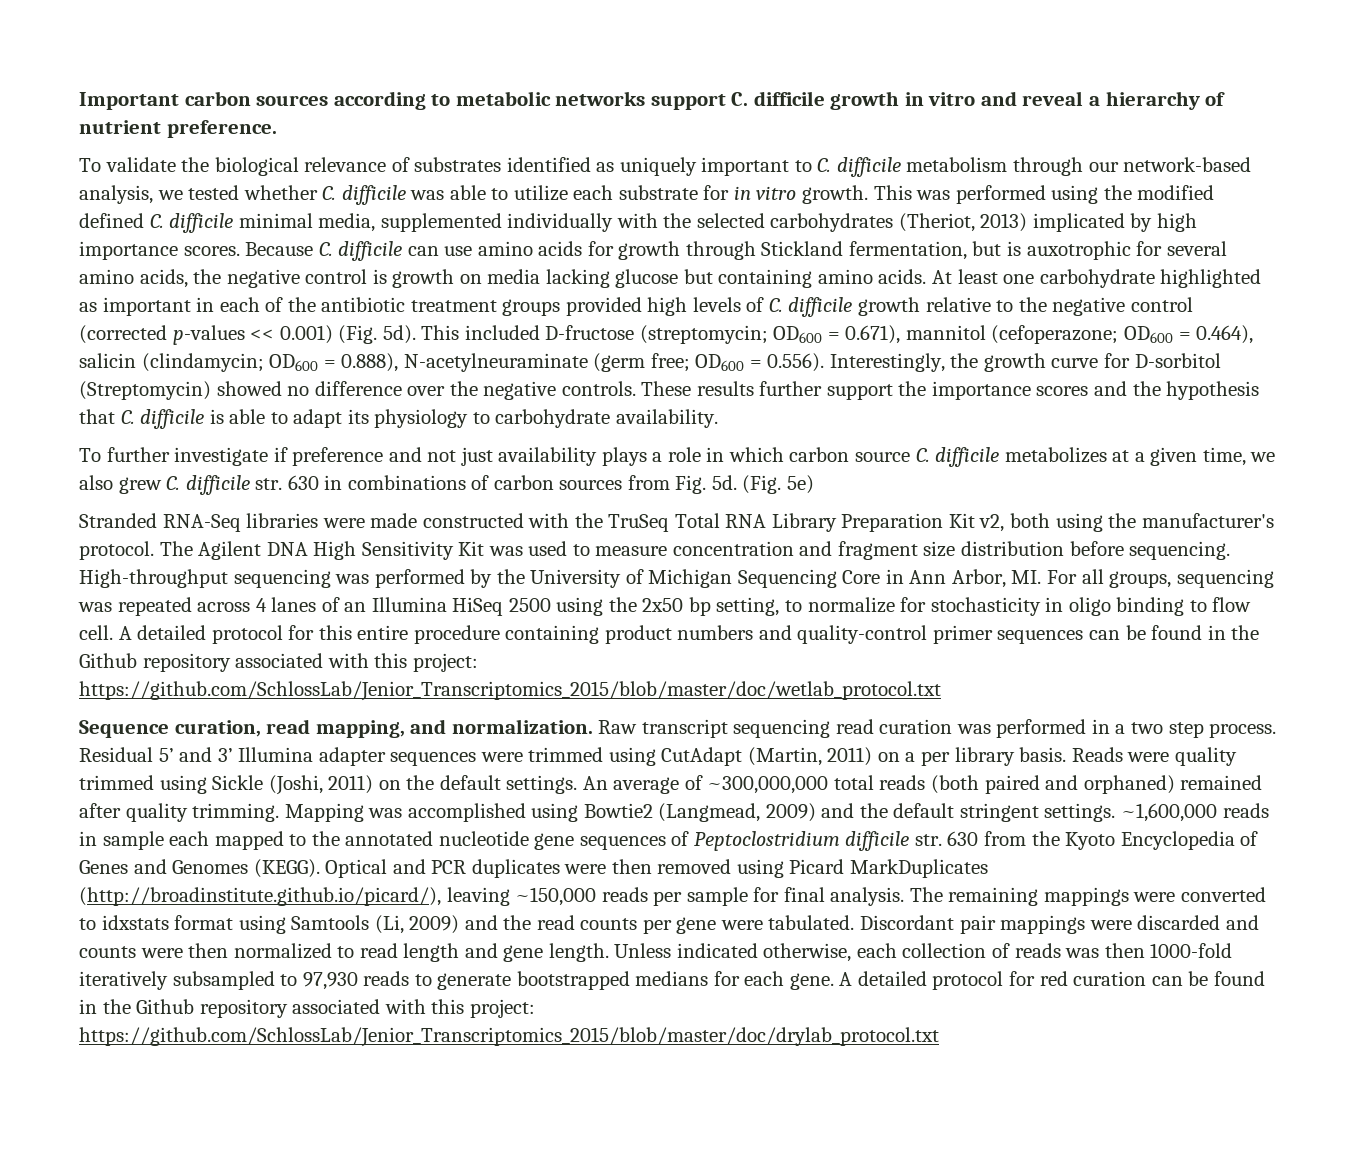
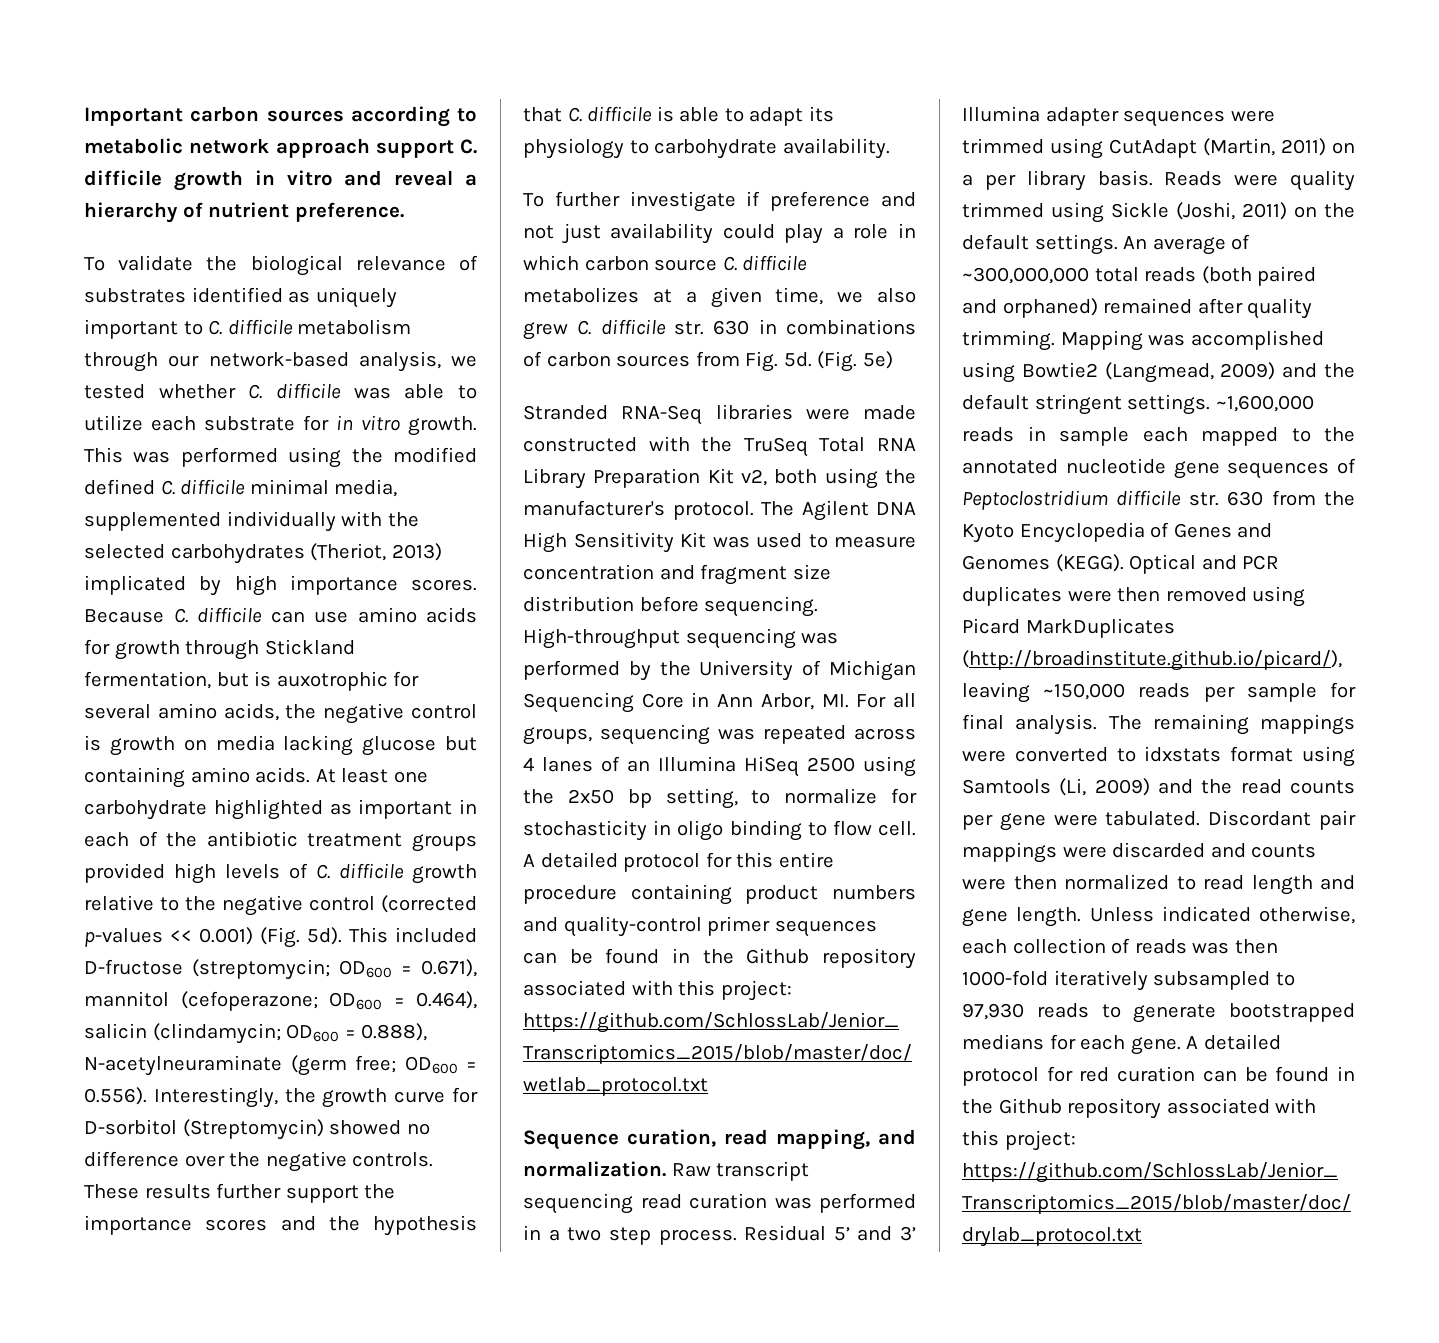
[555,91,646,106] networks -> [189,138,370,158] network approach
[601,447,647,466] plays -> [722,224,824,244] could play

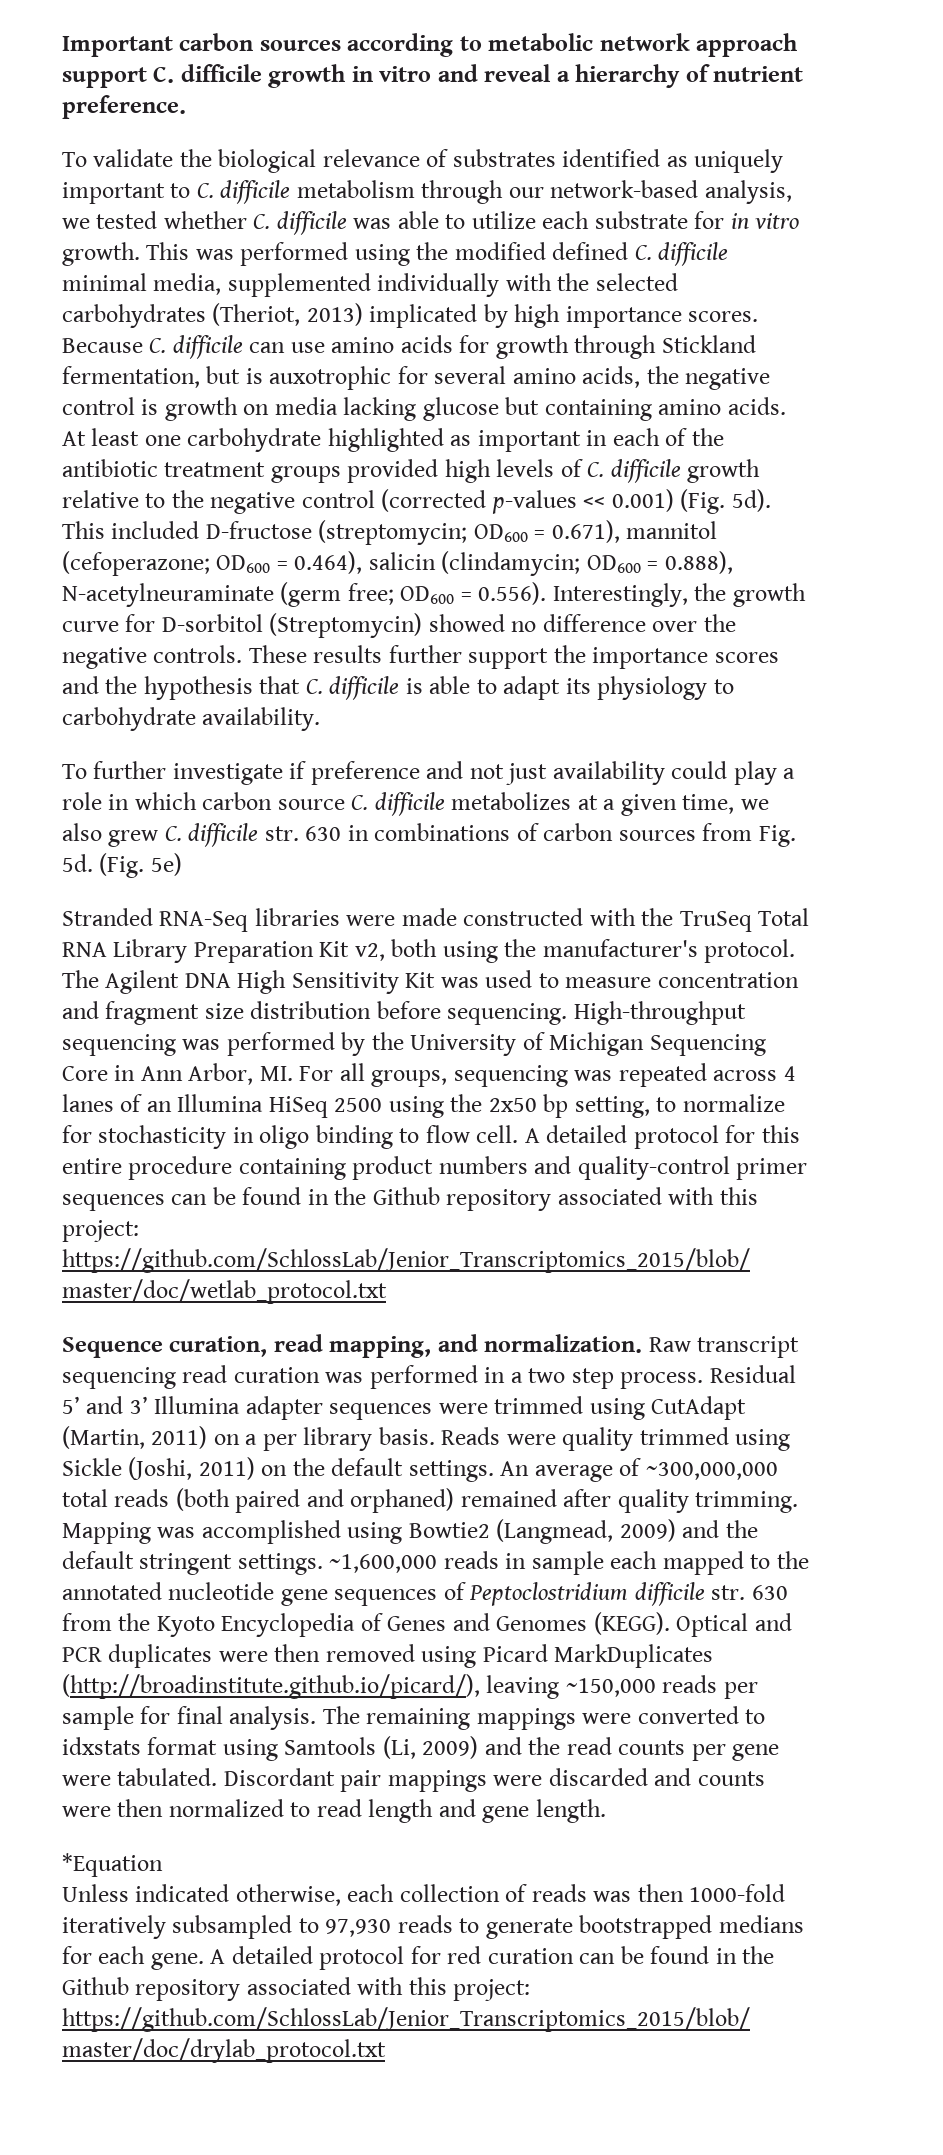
(1082, 917) none -> [62,1853,163,1877] // *Equation //

